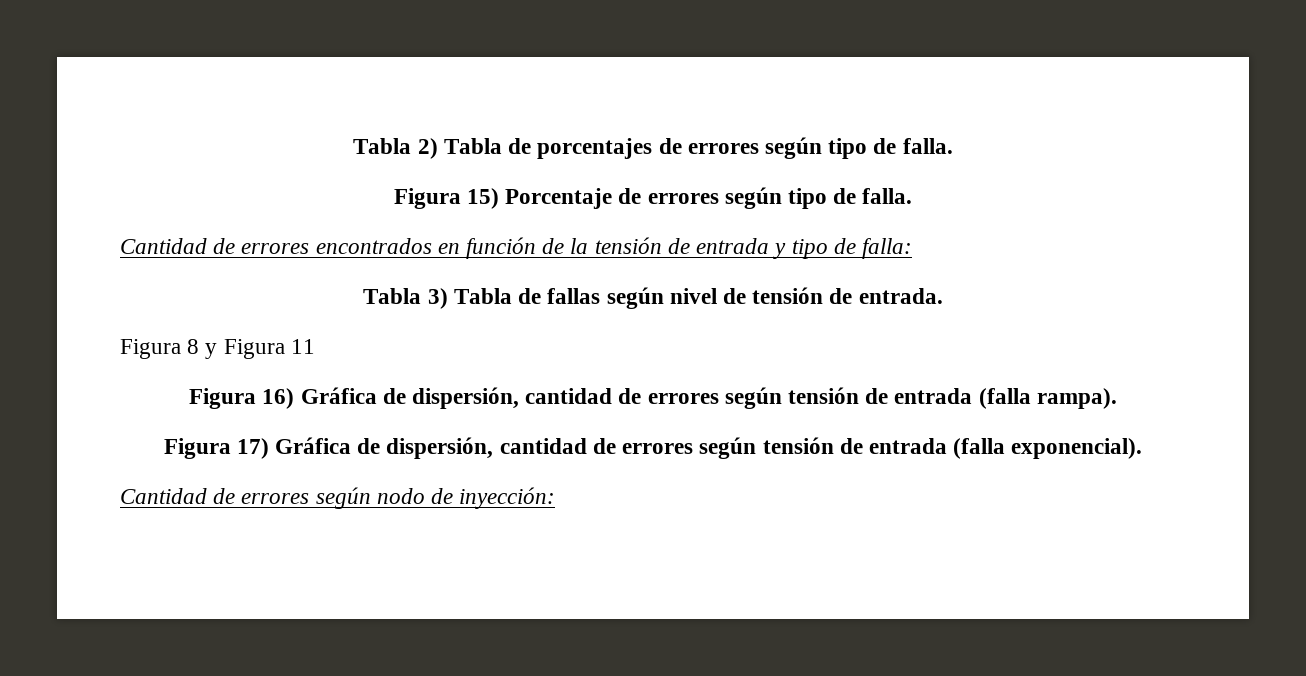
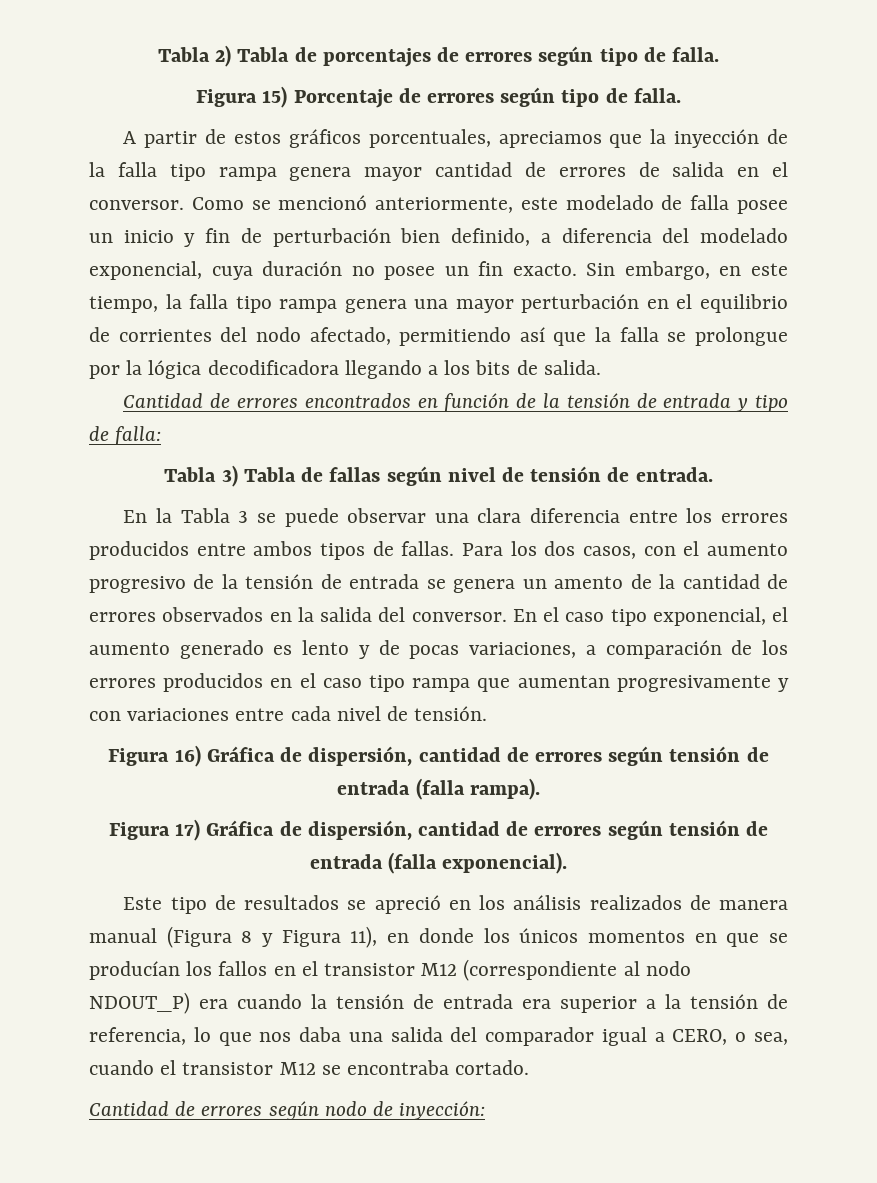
(913, 196) none -> [123,129,788,148] [89,162,788,181] [89,195,789,214] [89,228,789,247] [89,261,788,280] [89,294,788,313] [89,327,788,346] [89,360,601,379] // A partir de estos gráficos porcentuales, apreciamos que la inyección de la falla tipo rampa genera mayor cantidad de errores de salida en el conversor. Como se mencionó anteriormente, este modelado de falla posee un inicio y fin de perturbación bien definido, a diferencia del modelado exponencial, cuya duración no posee un fin exacto. Sin embargo, en este tiempo, la falla tipo rampa genera una mayor perturbación en el equilibrio de corrientes del nodo afectado, permitiendo así que la falla se prolongue por la lógica decodificadora llegando a los bits de salida.
[120,339,315,359] Figura 8 y Figura 11 -> [123,508,788,527] [89,541,788,560] [89,574,788,593] [89,607,788,626] [89,640,789,659] [89,673,789,692] [89,706,488,721] En la Tabla 3 se puede observar una clara diferencia entre los errores producidos entre ambos tipos de fallas. Para los dos casos, con el aumento progresivo de la tensión de entrada se genera un amento de la cantidad de errores observados en la salida del conversor. En el caso tipo exponencial, el aumento generado es lento y de pocas variaciones, a comparación de los errores producidos en el caso tipo rampa que aumentan progresivamente y con variaciones entre cada nivel de tensión.
(1143, 448) none -> [123,895,788,914] [89,926,788,948] [89,959,691,981] [89,992,788,1014] [89,1027,788,1046] [89,1060,530,1075] // Este tipo de resultados se apreció en los análisis realizados de manera manual (Figura 8 y Figura 11), en donde los únicos momentos en que se producían los fallos en el transistor M12 (correspondiente al nodo NDOUT_P) era cuando la tensión de entrada era superior a la tensión de referencia, lo que nos daba una salida del comparador igual a CERO, o sea, cuando el transistor M12 se encontraba cortado.

